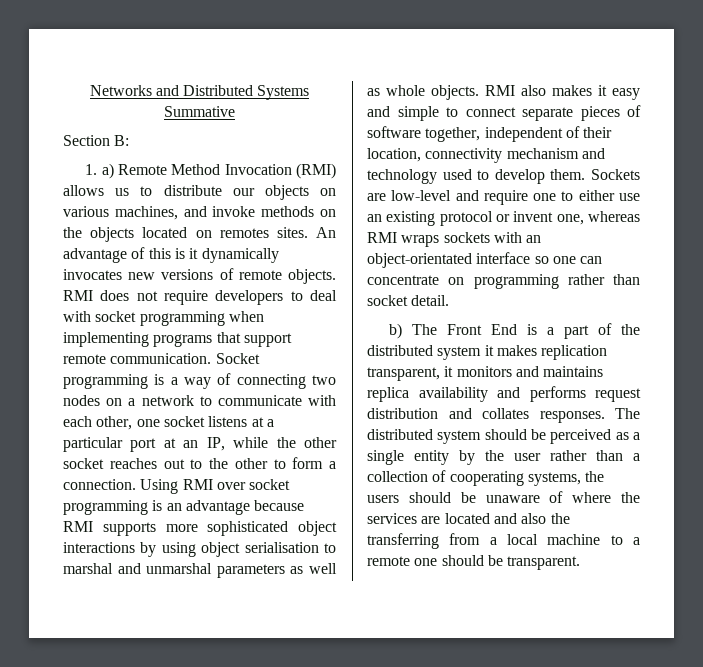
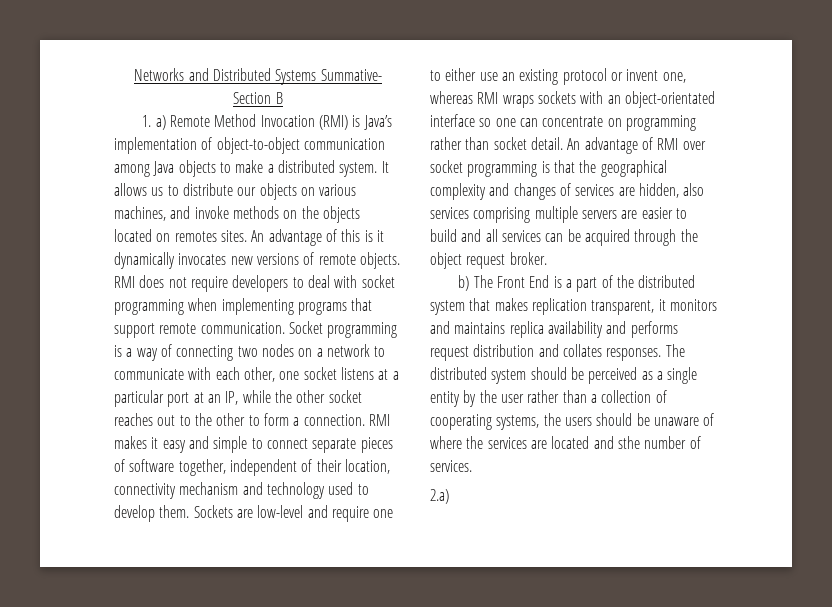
[164,106,235,117] [63,135,130,146] Summative // Section B: -> [320,69,382,81] [233,92,283,104] Summative- Section B
(336, 171) none -> [352,115,392,130] [114,137,385,154] [114,160,389,177] is Java’s implementation of object-to-object communication among Java objects to make a distributed system. It
[140,479,291,494] [63,500,305,515] [63,521,337,536] [63,542,336,557] [63,563,337,578] [367,85,546,100] Using RMI over socket programming is an advantage because RMI supports more sophisticated object interactions by using object serialisation to marshal and unmarshal parameters as well as whole objects. RMI also -> [368,414,390,426] RMI
(450, 300) none -> [567,137,706,154] [430,160,667,177] [430,183,705,200] [430,206,687,223] [430,229,698,246] [430,252,547,269] An advantage of RMI over socket programming is that the geographical complexity and changes of services are hidden, also services comprising multiple servers are easier to build and all services can be acquired through the object request broker.
[484,345,494,356] it -> [469,298,491,311] that
[521,513,570,524] [367,533,640,549] [367,555,581,570] also the transferring from a local machine to a remote one should be transparent. -> [617,436,701,449] [430,460,472,472] [430,489,449,504] sthe number of services. // 2.a)

